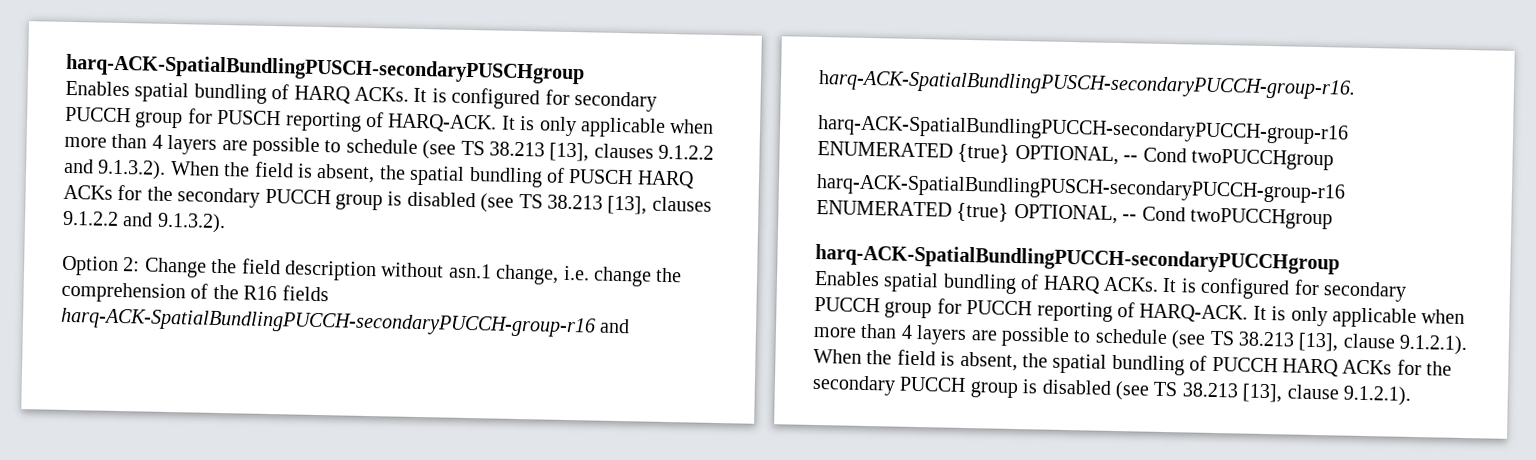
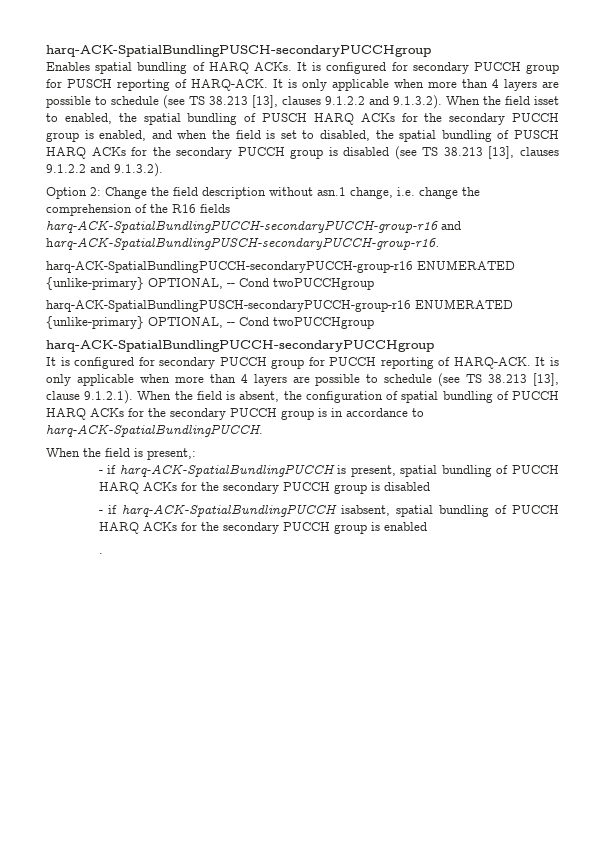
[65,53,585,85] harq-ACK-SpatialBundlingPUSCH-secondaryPUSCHgroup -> [46,45,431,57] harq-ACK-SpatialBundlingPUSCH-secondaryPUCCHgroup
[297,163,376,184] is absent, -> [534,96,559,105] [46,113,559,125] [46,130,370,142] isset to enabled, the spatial bundling of PUSCH HARQ ACKs for the secondary PUCCH group is enabled, and when the field is set to disabled,
[957,143,1011,163] {true} -> [46,277,144,290] {unlike-primary}
[956,202,1010,222] {true} -> [46,316,144,329] {unlike-primary}
[814,270,1159,294] Enables spatial bundling of HARQ ACKs. -> (434, 346) none
(1048, 360) none -> [305,391,559,403] [46,408,424,420] [46,424,263,437] [46,448,196,460] [98,464,396,477] configuration of spatial bundling of PUCCH HARQ ACKs for the secondary PUCCH group is in accordance to harq-ACK-SpatialBundlingPUCCH. // When the field is present,: // - if harq-ACK-SpatialBundlingPUCCH is present,
[1115,381,1411,406] (see TS 38.213 [13], clause 9.1.2.1). -> [98,504,559,517] [98,522,427,534] [98,553,103,554] // - if harq-ACK-SpatialBundlingPUCCH isabsent, spatial bundling of PUCCH HARQ ACKs for the secondary PUCCH group is enabled // .

